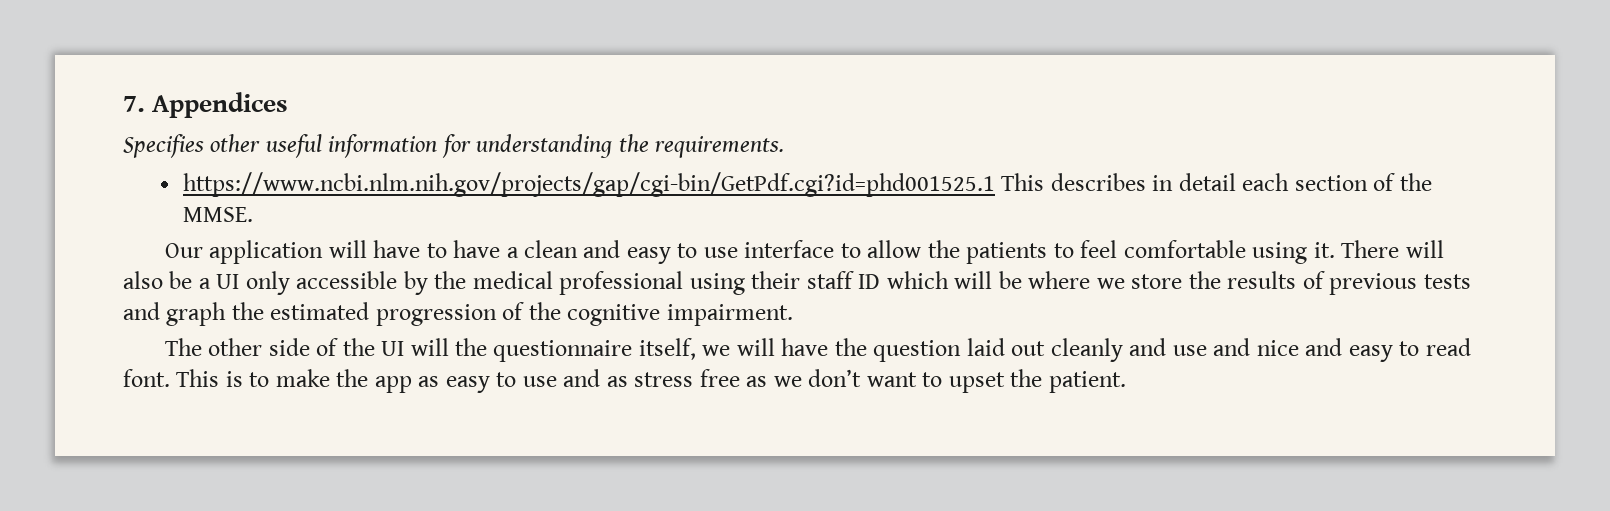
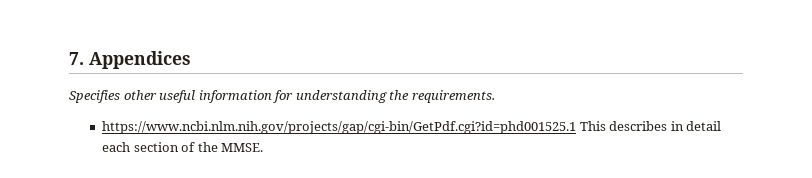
[164,240,1444,264] [123,271,1471,295] [123,302,793,326] [164,338,1471,362] [123,369,1126,393] // Our application will have to have a clean and easy to use interface to allow the patients to feel comfortable using it. There will also be a UI only accessible by the medical professional using their staff ID which will be where we store the results of previous tests and graph the estimated progression of the cognitive impairment. // The other side of the UI will the questionnaire itself, we will have the question laid out cleanly and use and nice and easy to read font. This is to make the app as easy to use and as stress free as we don’t want to upset the patient. -> (264, 147) none

